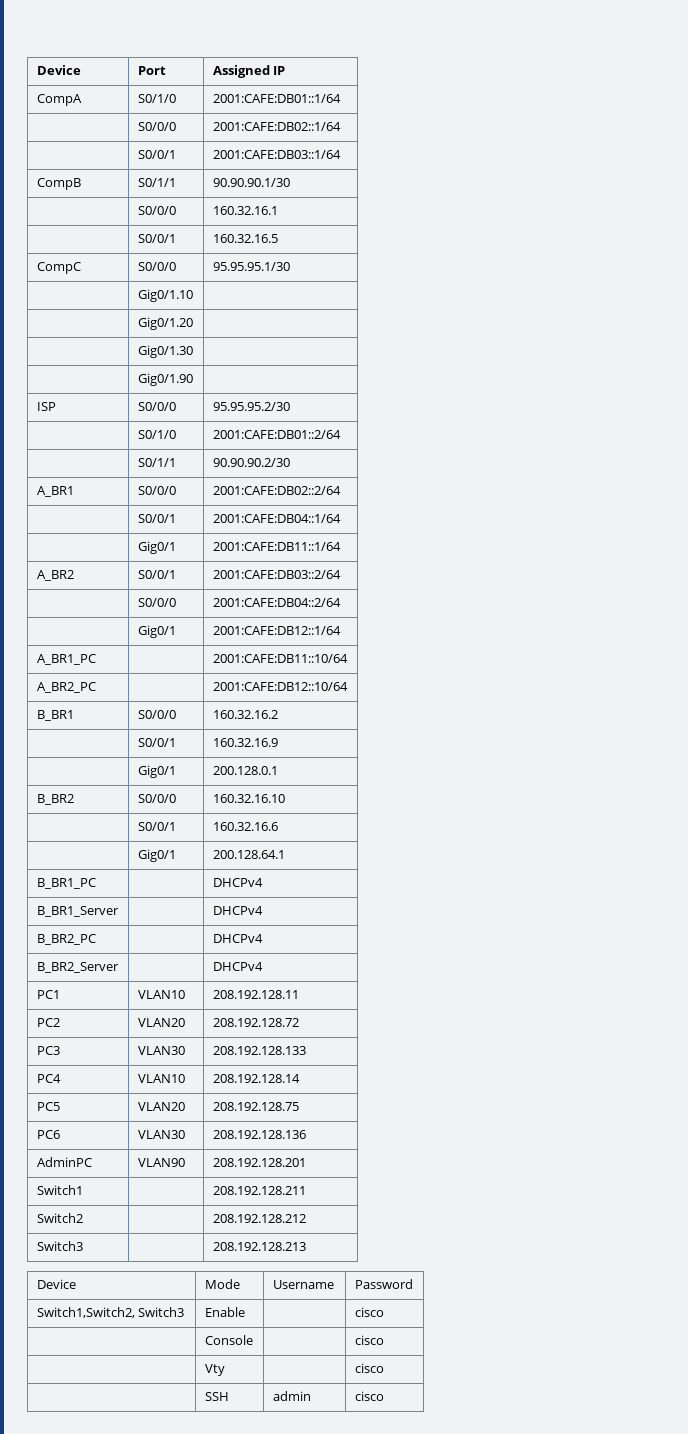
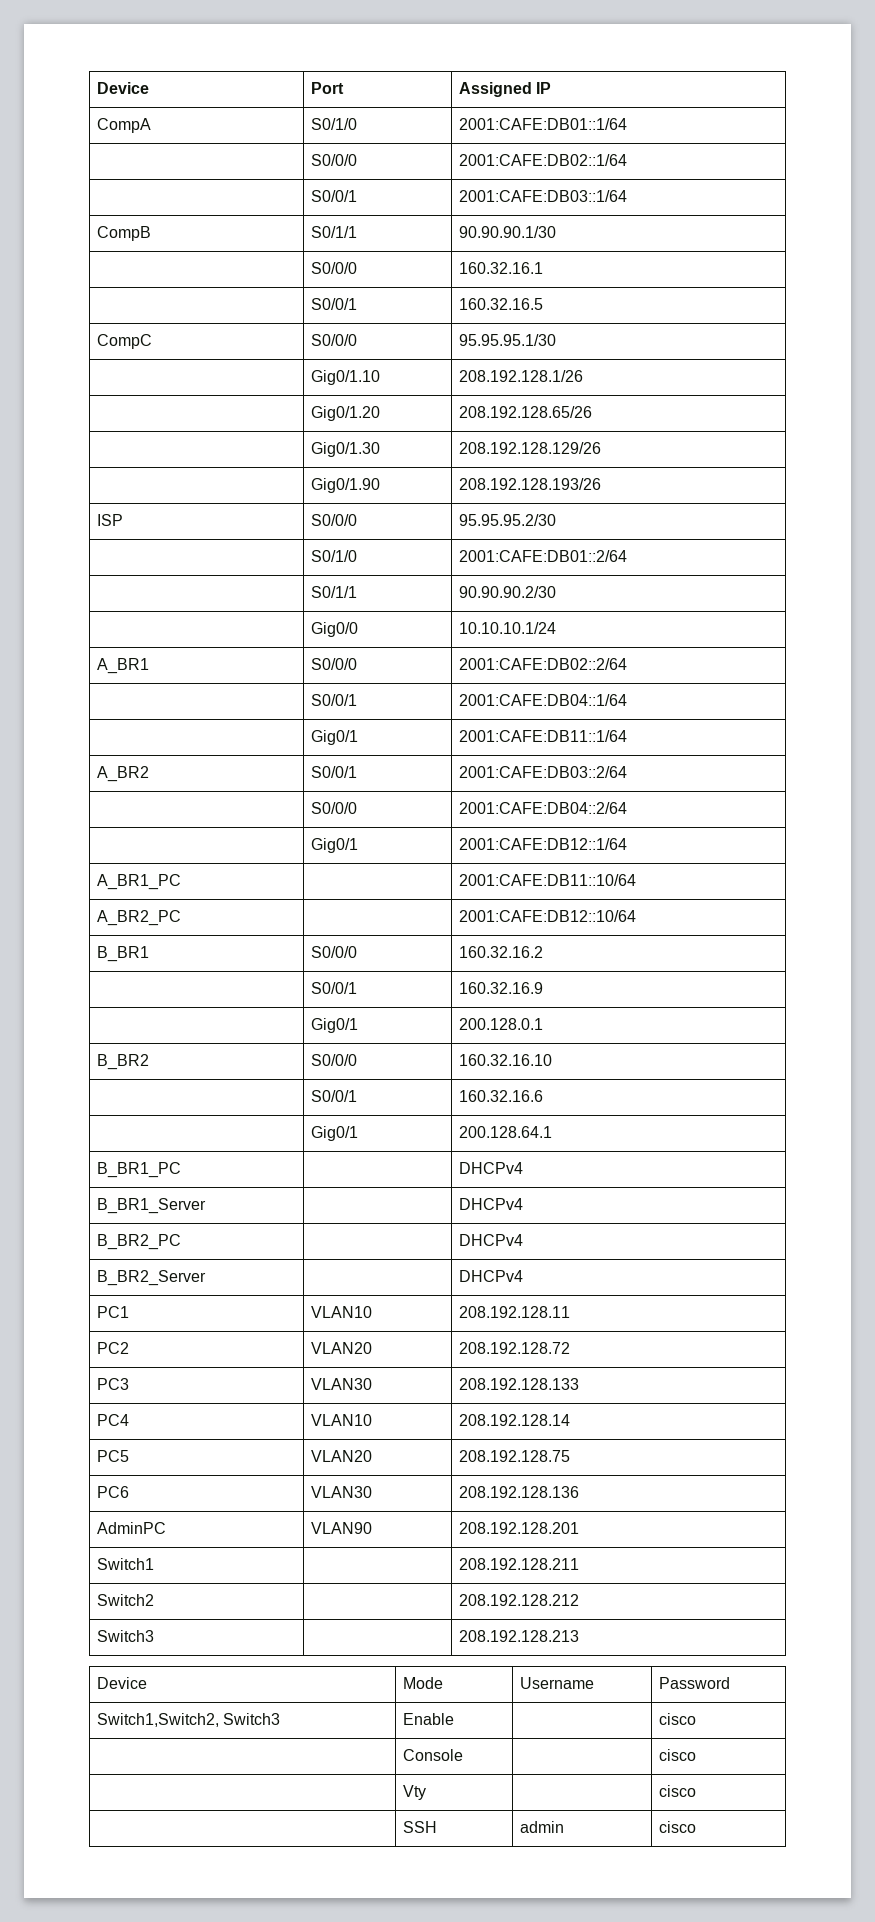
(193, 295) none -> [459,370,584,382] 208.192.128.1/26
(193, 323) none -> [459,406,593,418] 208.192.128.65/26
(193, 351) none -> [459,442,602,454] 208.192.128.129/26
(193, 379) none -> [459,478,602,490] 208.192.128.193/26
(290, 462) none -> [311,622,359,637] [459,622,557,634] // | Gig0/0 | 10.10.10.1/24

